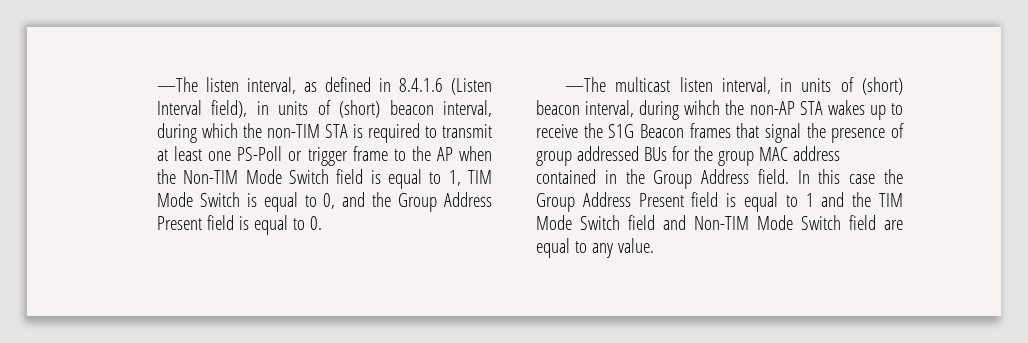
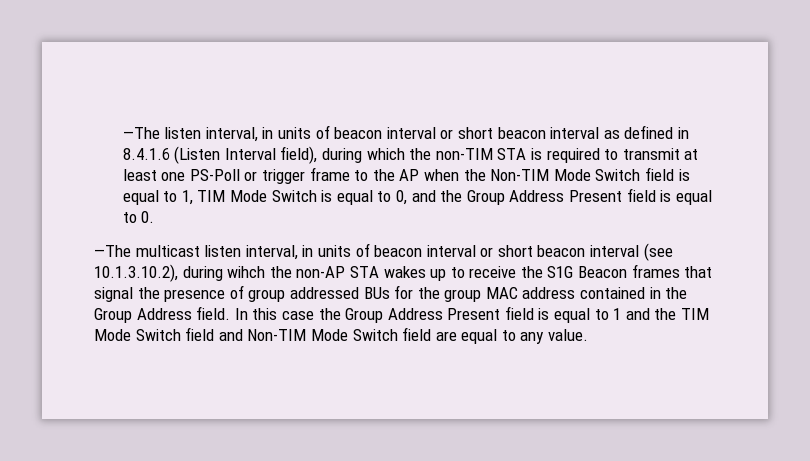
(297, 85) none -> [262,125,600,139] in units of beacon interval or short beacon interval
[256,100,493,118] in units of (short) beacon interval, -> (318, 155) none
[862,77,903,95] [536,100,635,117] (short) beacon interval, -> [374,243,673,261] [94,264,178,282] beacon interval or short beacon interval (see 10.1.3.10.2),

